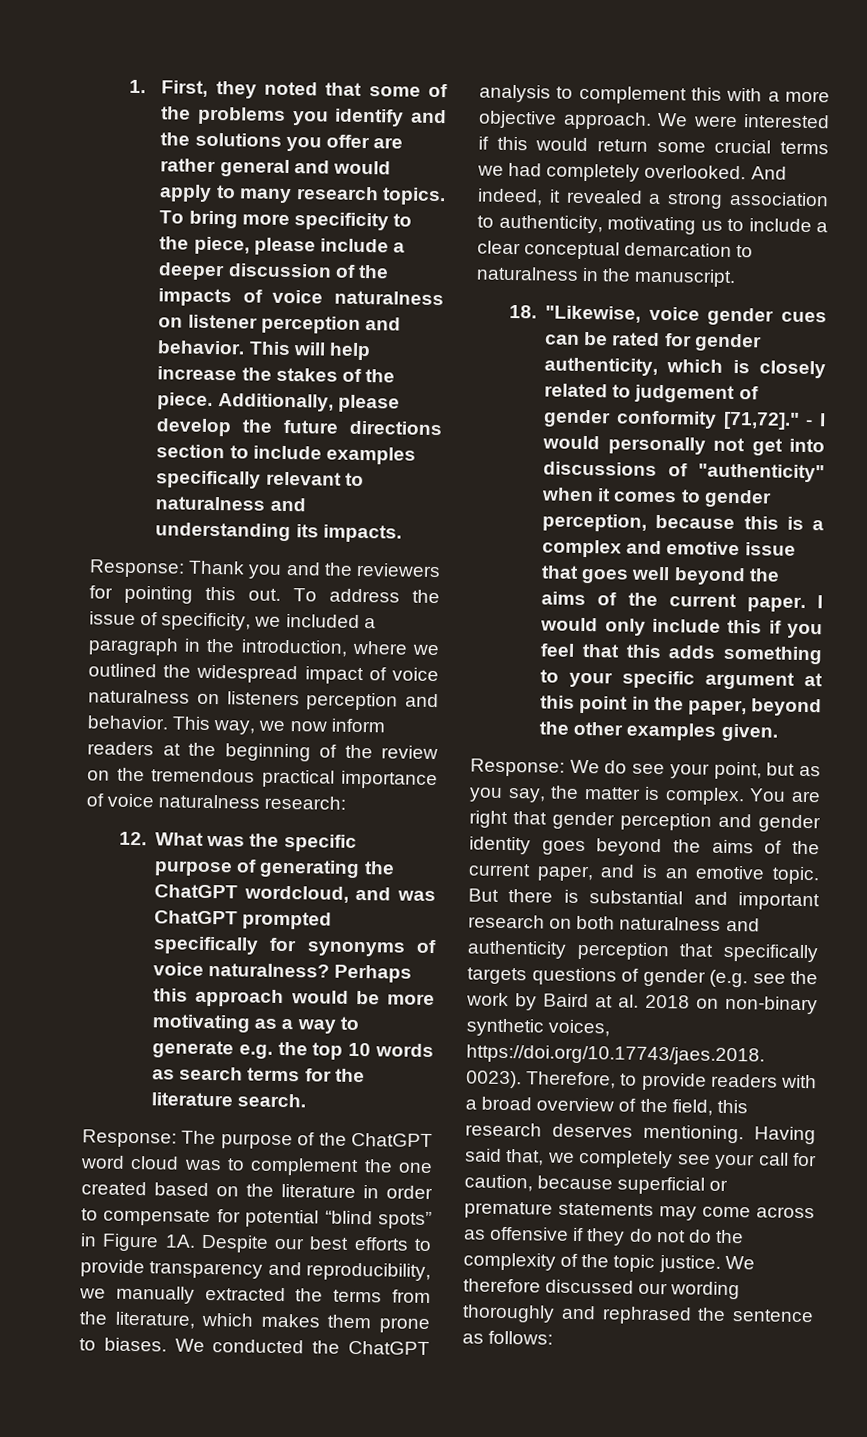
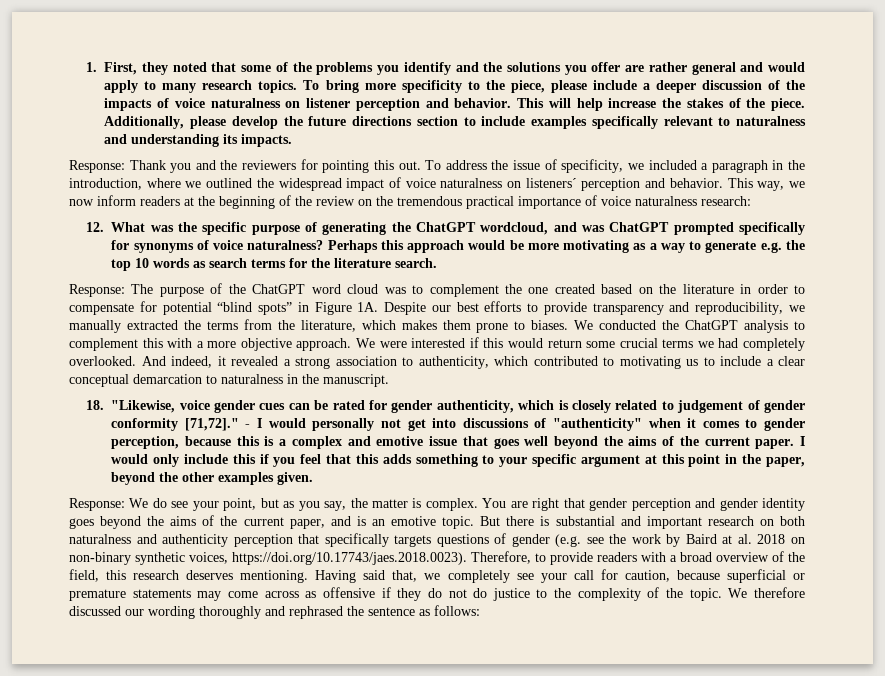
[226,691,300,706] listeners -> [525,178,577,188] listeners´
(603, 224) none -> [494,356,614,366] which contributed to
(712, 1236) none -> [492,588,548,601] justice to
[613,1254,721,1273] topic justice. -> [689,588,722,601] topic.

